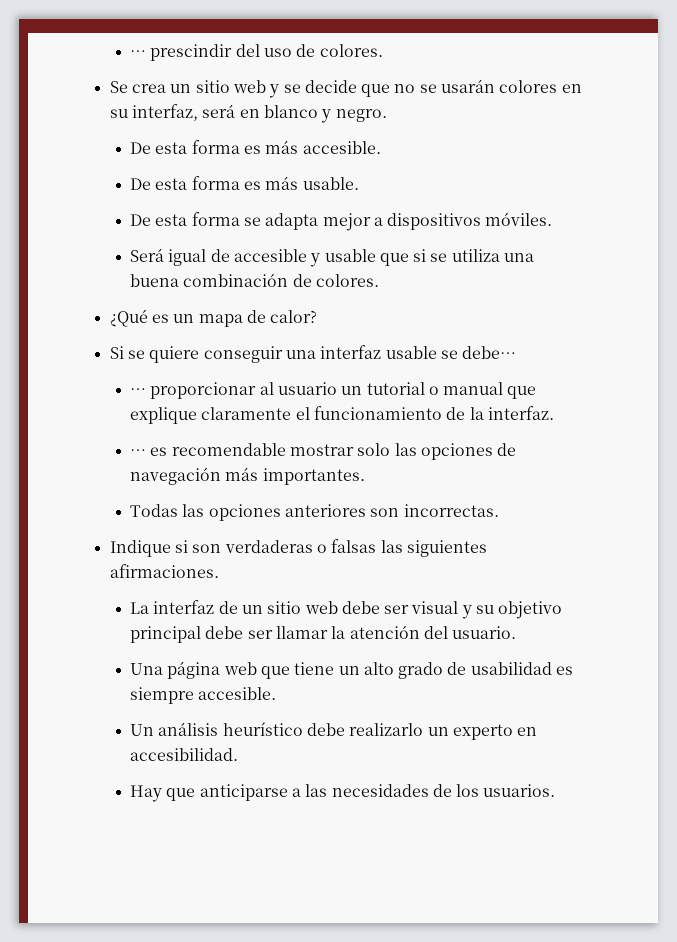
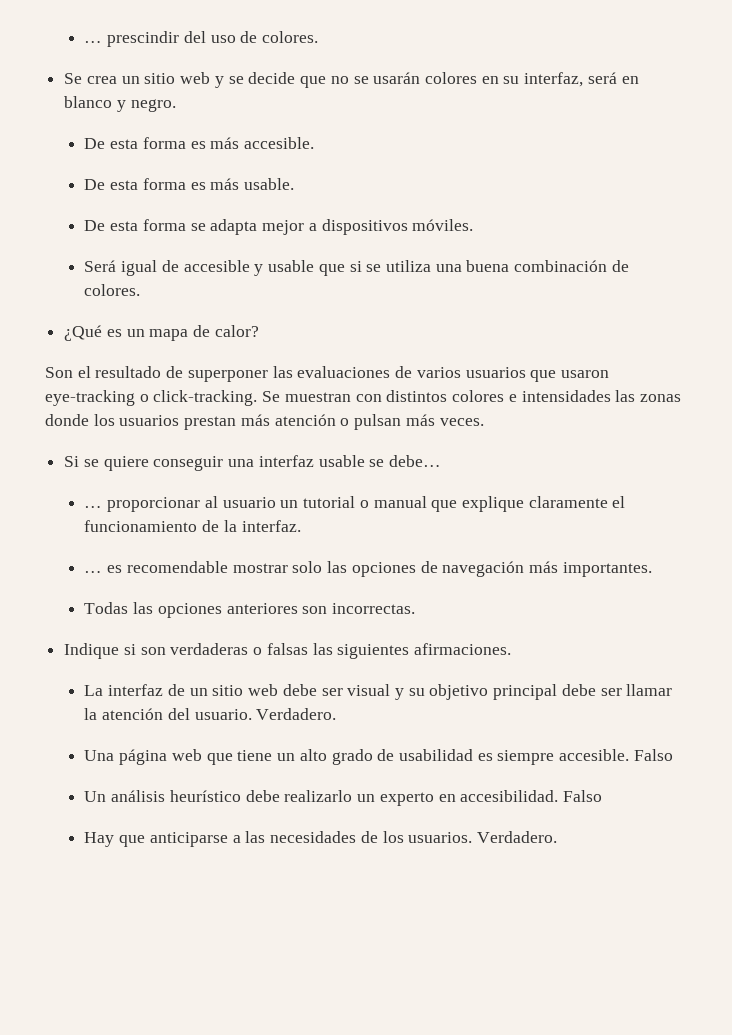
(318, 316) none -> [45,366,609,382] [45,390,681,406] [45,414,484,430] // Son el resultado de superponer las evaluaciones de varios usuarios que usaron eye-tracking o click-tracking. Se muestran con distintos colores e intensidades las zonas donde los usuarios prestan más atención o pulsan más veces.
(517, 632) none -> [256,708,337,720] Verdadero.
(277, 693) none -> [633,749,673,761] Falso
(238, 754) none -> [562,790,602,802] Falso
(556, 790) none -> [476,831,557,843] Verdadero.

